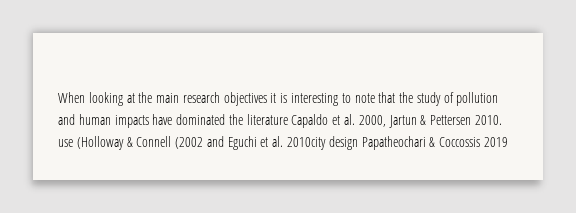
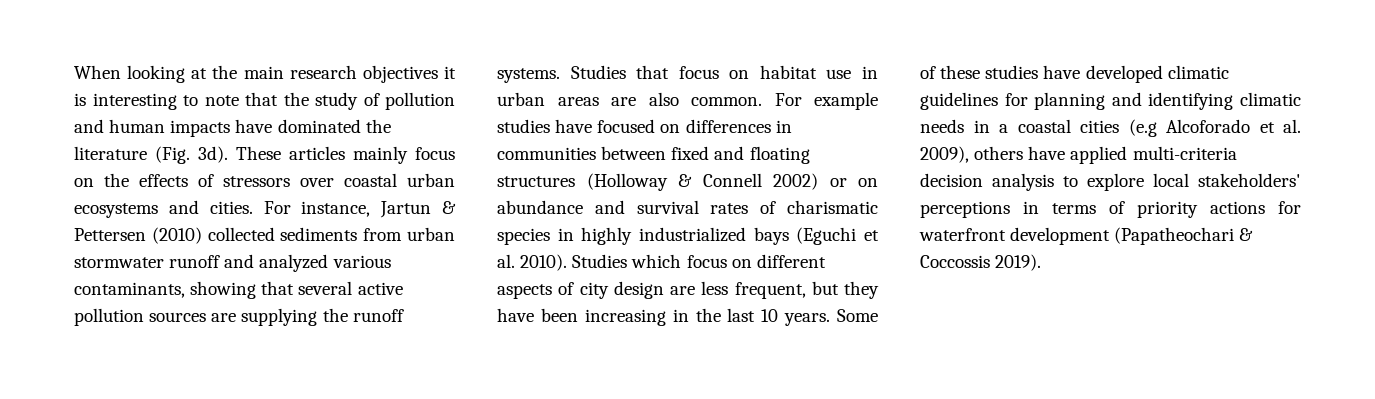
[291,114,502,128] [58,136,426,150] Capaldo et al. 2000, Jartun & Pettersen 2010. use (Holloway & Connell (2002 and Eguchi et al. 2010city design Papatheochari -> [155,146,455,164] [74,173,455,187] [74,200,456,218] [74,227,456,244] [74,254,391,272] [74,281,403,299] [74,308,404,326] [497,65,878,83] [497,92,878,110] [497,119,792,133] [497,146,810,164] [497,173,878,191] [497,200,878,214] [497,227,879,245] [497,254,826,271] [497,281,879,299] [497,308,878,326] [920,65,1229,83] [920,92,1301,110] [920,119,1301,137] [920,146,1237,164] [920,173,1301,191] [920,201,1301,218] [919,227,1235,245] (Fig. 3d). These articles mainly focus on the effects of stressors over coastal urban ecosystems and cities. For instance, Jartun & Pettersen (2010) collected sediments from urban stormwater runoff and analyzed various contaminants, showing that several active pollution sources are supplying the runoff systems. Studies that focus on habitat use in urban areas are also common. For example studies have focused on differences in communities between fixed and floating structures (Holloway & Connell 2002) or on abundance and survival rates of charismatic species in highly industrialized bays (Eguchi et al. 2010). Studies which focus on different aspects of city design are less frequent, but they have been increasing in the last 10 years. Some of these studies have developed climatic guidelines for planning and identifying climatic needs in a coastal cities (e.g Alcoforado et al. 2009), others have applied multi-criteria decision analysis to explore local stakeholders' perceptions in terms of priority actions for waterfront development (Papatheochari
[483,137,508,147] 2019 -> [995,254,1042,271] 2019).

